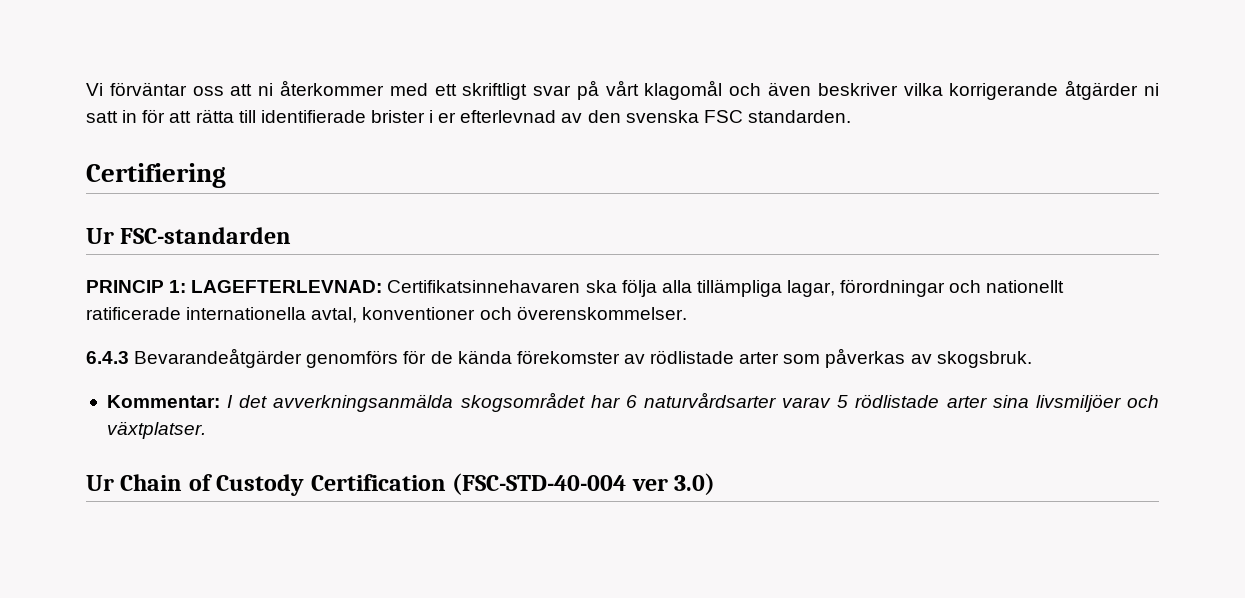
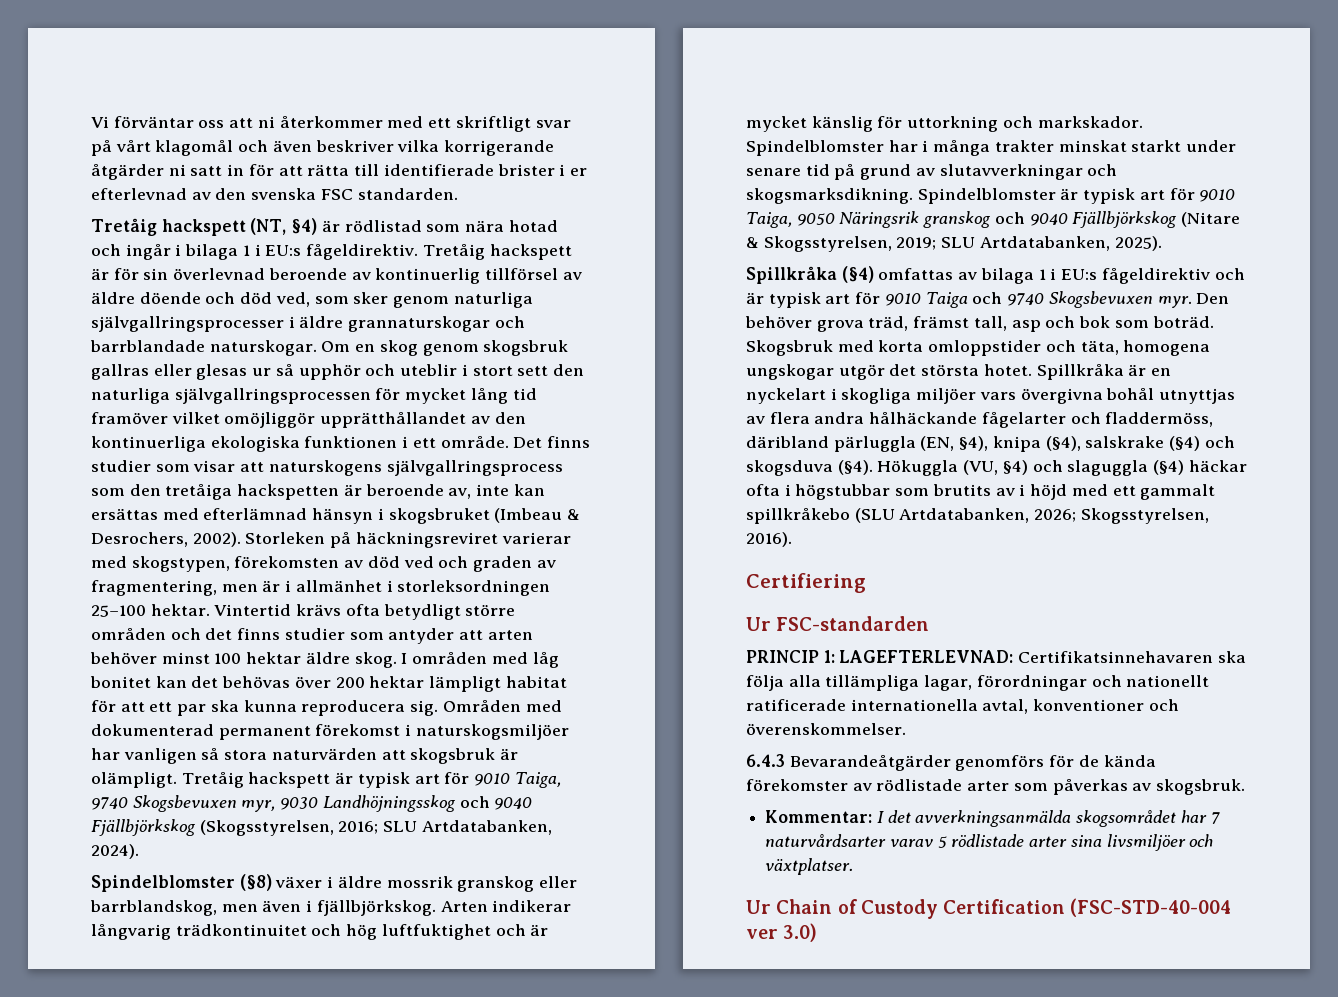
(851, 116) none -> [91,218,558,236] [91,244,572,260] [91,268,582,284] [91,292,533,308] [91,316,525,332] [90,340,569,356] [91,364,584,380] [91,388,537,404] [91,412,526,428] [91,436,591,452] [91,460,563,476] [91,484,545,500] [91,508,581,524] [91,532,571,548] [91,556,556,572] [91,580,551,596] [91,604,516,620] [91,628,533,644] [90,652,559,668] [90,676,567,692] [91,700,562,716] [91,724,569,740] [91,748,519,764] [91,772,561,788] [91,795,533,812] [91,819,552,836] [91,844,139,859] [91,874,578,892] [90,900,572,916] [91,924,549,940] [746,116,1143,132] [746,140,1237,156] [746,164,1118,180] [746,188,1236,204] [746,211,1241,228] [746,236,1162,252] [746,266,1245,284] [746,291,1230,308] [745,316,1214,332] [746,340,1211,356] [746,364,1172,380] [746,388,1236,404] [746,412,1214,428] [746,436,1235,452] [746,460,1247,476] [746,484,1216,500] [746,508,1209,524] [746,532,792,547] // Tretåig hackspett (NT, §4) är rödlistad som nära hotad och ingår i bilaga 1 i EU:s fågeldirektiv. Tretåig hackspett är för sin överlevnad beroende av kontinuerlig tillförsel av äldre döende och död ved, som sker genom naturliga självgallringsprocesser i äldre grannaturskogar och barrblandade naturskogar. Om en skog genom skogsbruk gallras eller glesas ur så upphör och uteblir i stort sett den naturliga självgallringsprocessen för mycket lång tid framöver vilket omöjliggör upprätthållandet av den kontinuerliga ekologiska funktionen i ett område. Det finns studier som visar att naturskogens självgallringsprocess som den tretåiga hackspetten är beroende av, inte kan ersättas med efterlämnad hänsyn i skogsbruket (Imbeau & Desrochers, 2002). Storleken på häckningsreviret varierar med skogstypen, förekomsten av död ved och graden av fragmentering, men är i allmänhet i storleksordningen 25–100 hektar. Vintertid krävs ofta betydligt större områden och det finns studier som antyder att arten behöver minst 100 hektar äldre skog. I områden med låg bonitet kan det behövas över 200 hektar lämpligt habitat för att ett par ska kunna reproducera sig. Områden med dokumenterad permanent förekomst i naturskogsmiljöer har vanligen så stora naturvärden att skogsbruk är olämpligt. Tretåig hackspett är typisk art för 9010 Taiga, 9740 Skogsbevuxen myr, 9030 Landhöjningsskog och 9040 Fjällbjörkskog (Skogsstyrelsen, 2016; SLU Artdatabanken, 2024). // Spindelblomster (§8) växer i äldre mossrik granskog eller barrblandskog, men även i fjällbjörkskog. Arten indikerar långvarig trädkontinuitet och hög luftfuktighet och är mycket känslig för uttorkning och markskador. Spindelblomster har i många trakter minskat starkt under senare tid på grund av slutavverkningar och skogsmarksdikning. Spindelblomster är typisk art för 9010 Taiga, 9050 Näringsrik granskog och 9040 Fjällbjörkskog (Nitare & Skogsstyrelsen, 2019; SLU Artdatabanken, 2025). // Spillkråka (§4) omfattas av bilaga 1 i EU:s fågeldirektiv och är typisk art för 9010 Taiga och 9740 Skogsbevuxen myr. Den behöver grova träd, främst tall, asp och bok som boträd. Skogsbruk med korta omloppstider och täta, homogena ungskogar utgör det största hotet. Spillkråka är en nyckelart i skogliga miljöer vars övergivna bohål utnyttjas av flera andra hålhäckande fågelarter och fladdermöss, däribland pärluggla (EN, §4), knipa (§4), salskrake (§4) och skogsduva (§4). Hökuggla (VU, §4) och slaguggla (§4) häckar ofta i högstubbar som brutits av i höjd med ett gammalt spillkråkebo (SLU Artdatabanken, 2026; Skogsstyrelsen, 2016).
[625,395,637,408] 6 -> [1210,812,1220,824] 7

